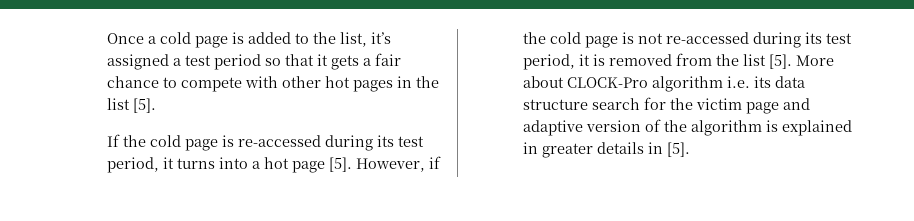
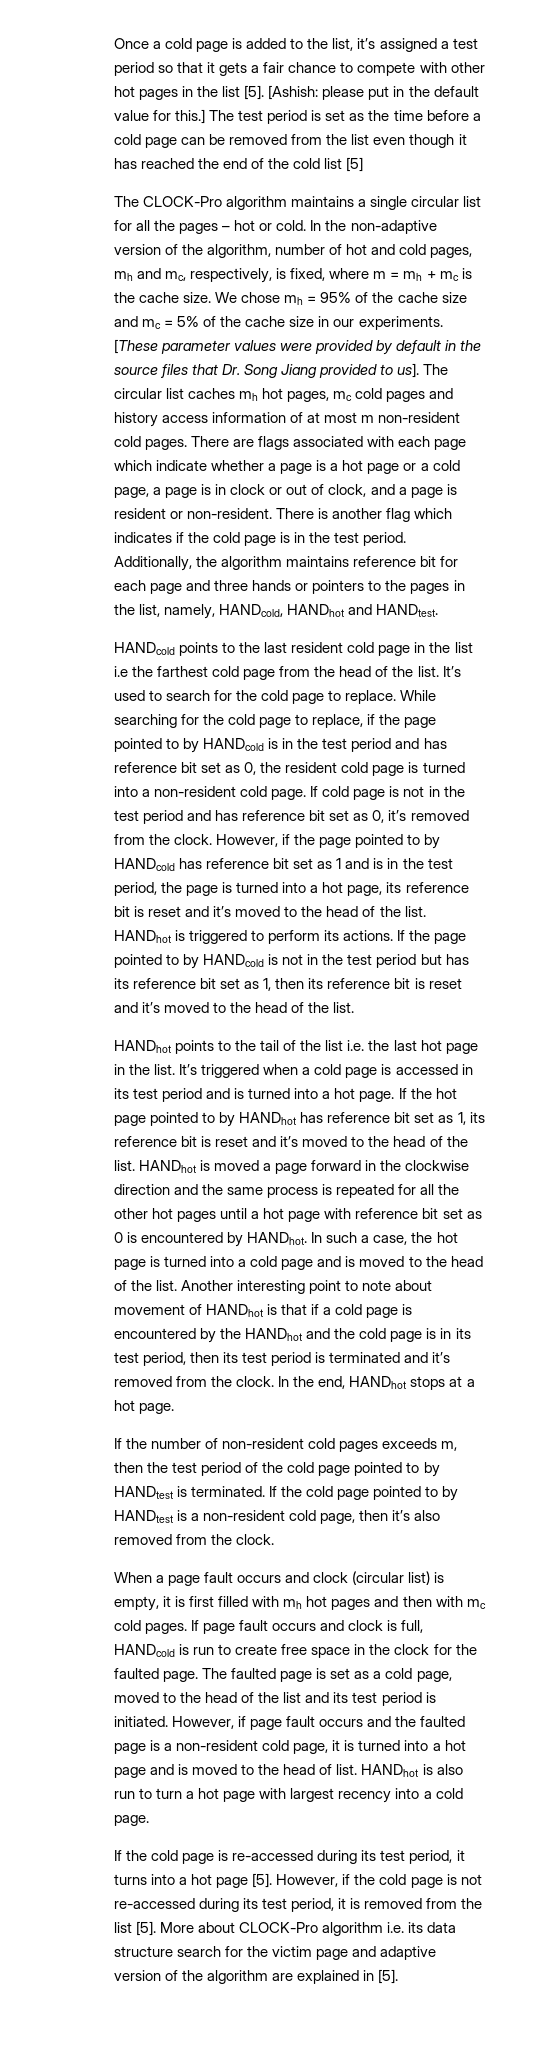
(156, 105) none -> [268,85,479,100] [114,109,481,124] [114,134,467,148] [114,157,364,172] [114,196,482,210] [114,220,437,234] [114,244,473,258] [114,268,472,283] [114,292,467,305] [114,316,443,330] [114,339,482,355] [114,363,449,378] [114,388,454,402] [114,412,461,427] [114,436,467,450] [114,460,460,474] [114,484,457,498] [114,508,453,522] [114,532,407,546] [114,556,459,571] [114,580,465,594] [114,604,439,619] [114,642,473,656] [114,666,461,680] [114,690,437,704] [114,714,437,728] [114,738,447,753] [114,762,465,776] [114,786,465,800] [114,810,469,824] [114,834,441,849] [114,858,453,871] [114,882,469,896] [114,906,426,917] [114,930,467,944] [114,954,469,969] [114,978,462,991] [114,1002,355,1013] [114,1040,478,1054] [114,1064,473,1078] [114,1088,457,1102] [114,1112,485,1127] [114,1136,468,1147] [114,1160,470,1174] [114,1184,460,1198] [114,1208,482,1222] [114,1232,458,1247] [114,1256,483,1270] [114,1280,433,1294] [114,1304,413,1318] [114,1328,471,1343] [114,1352,451,1366] [114,1376,475,1390] [114,1400,175,1414] [114,1438,458,1452] [114,1462,440,1477] [114,1486,459,1501] [114,1510,441,1524] [114,1534,275,1545] [114,1571,445,1586] [114,1596,486,1611] [114,1620,424,1634] [114,1644,477,1658] [114,1668,452,1682] [114,1692,436,1706] [114,1716,466,1730] [114,1740,466,1754] [114,1764,463,1778] [114,1788,463,1803] [114,1815,150,1826] [Ashish: please put in the default value for this.] The test period is set as the time before a cold page can be removed from the list even though it has reached the end of the cold list [5] // The CLOCK-Pro algorithm maintains a single circular list for all the pages – hot or cold. In the non-adaptive version of the algorithm, number of hot and cold pages, mh and mc, respectively, is fixed, where m = mh + mc is the cache size. We chose mh = 95% of the cache size and mc = 5% of the cache size in our experiments. [These parameter values were provided by default in the source files that Dr. Song Jiang provided to us]. The circular list caches mh hot pages, mc cold pages and history access information of at most m non-resident cold pages. There are flags associated with each page which indicate whether a page is a hot page or a cold page, a page is in clock or out of clock, and a page is resident or non-resident. There is another flag which indicates if the cold page is in the test period. Additionally, the algorithm maintains reference bit for each page and three hands or pointers to the pages in the list, namely, HANDcold, HANDhot and HANDtest. // HANDcold points to the last resident cold page in the list i.e the farthest cold page from the head of the list. It’s used to search for the cold page to replace. While searching for the cold page to replace, if the page pointed to by HANDcold is in the test period and has reference bit set as 0, the resident cold page is turned into a non-resident cold page. If cold page is not in the test period and has reference bit set as 0, it’s removed from the clock. However, if the page pointed to by HANDcold has reference bit set as 1 and is in the test period, the page is turned into a hot page, its reference bit is reset and it’s moved to the head of the list. HANDhot is triggered to perform its actions. If the page pointed to by HANDcold is not in the test period but has its reference bit set as 1, then its reference bit is reset and it’s moved to the head of the list. // HANDhot points to the tail of the list i.e. the last hot page in the list. It’s triggered when a cold page is accessed in its test period and is turned into a hot page. If the hot page pointed to by HANDhot has reference bit set as 1, its reference bit is reset and it’s moved to the head of the list. HANDhot is moved a page forward in the clockwise direction and the same process is repeated for all the other hot pages until a hot page with reference bit set as 0 is encountered by HANDhot. In such a case, the hot page is turned into a cold page and is moved to the head of the list. Another interesting point to note about movement of HANDhot is that if a cold page is encountered by the HANDhot and the cold page is in its test period, then its test period is terminated and it’s removed from the clock. In the end, HANDhot stops at a hot page. // If the number of non-resident cold pages exceeds m, then the test period of the cold page pointed to by HANDtest is terminated. If the cold page pointed to by HANDtest is a non-resident cold page, then it’s also removed from the clock. // When a page fault occurs and clock (circular list) is empty, it is first filled with mh hot pages and then with mc cold pages. If page fault occurs and clock is full, HANDcold is run to create free space in the clock for the faulted page. The faulted page is set as a cold page, moved to the head of the list and its test period is initiated. However, if page fault occurs and the faulted page is a non-resident cold page, it is turned into a hot page and is moved to the head of list. HANDhot is also run to turn a hot page with largest recency into a cold page.
[765,120,778,132] is -> [272,1973,294,1981] are
[541,142,663,158] greater details in -> (375, 1975) none

